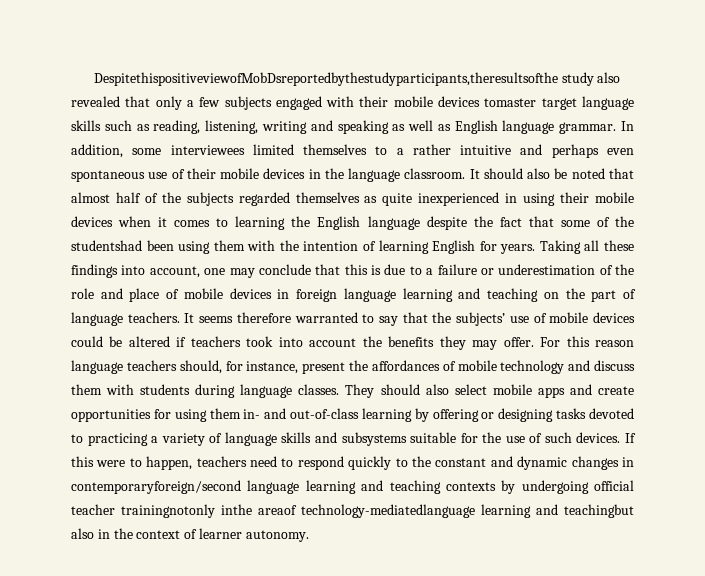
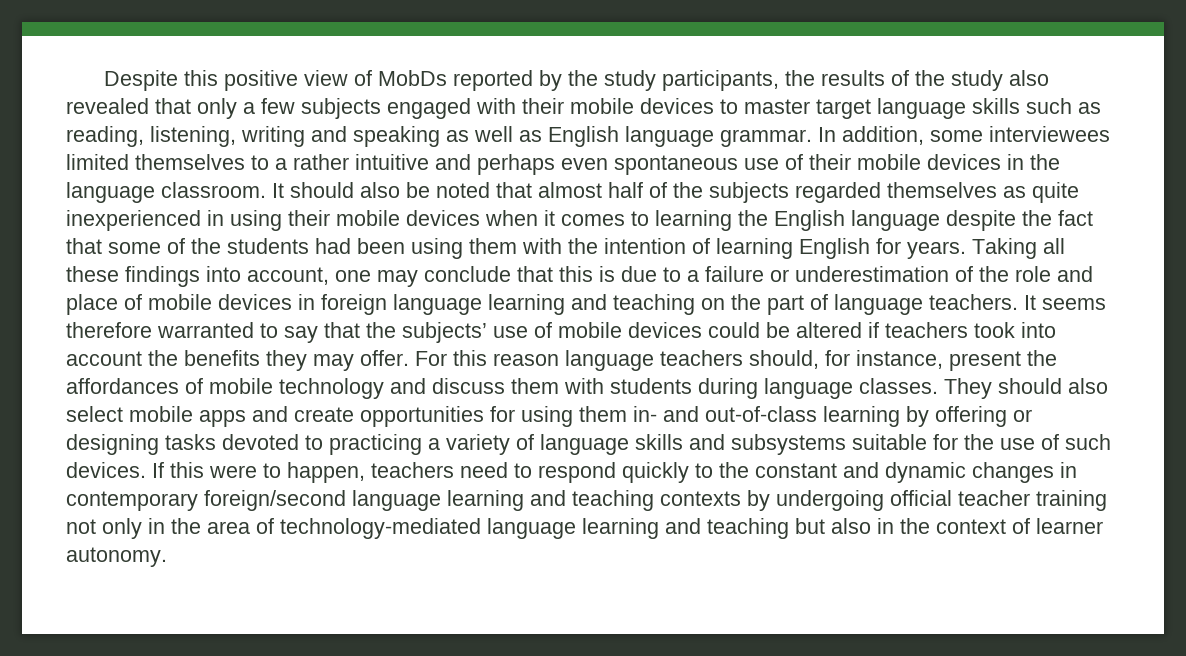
[93,72,558,86] DespitethispositiveviewofMobDsreportedbythestudyparticipants,theresultsofthe -> [104,70,946,91] Despite this positive view of MobDs reported by the study participants, the results of the
[484,98,537,107] tomaster -> [720,99,810,114] to master
[71,240,142,251] studentshad -> [227,238,351,254] students had
[71,480,241,494] contemporaryforeign/second -> [66,490,346,511] contemporary foreign/second
[121,504,634,518] trainingnotonly inthe areaof technology-mediatedlanguage learning and teachingbut -> [1036,490,1107,511] [66,518,825,539] training not only in the area of technology-mediated language learning and teaching but

